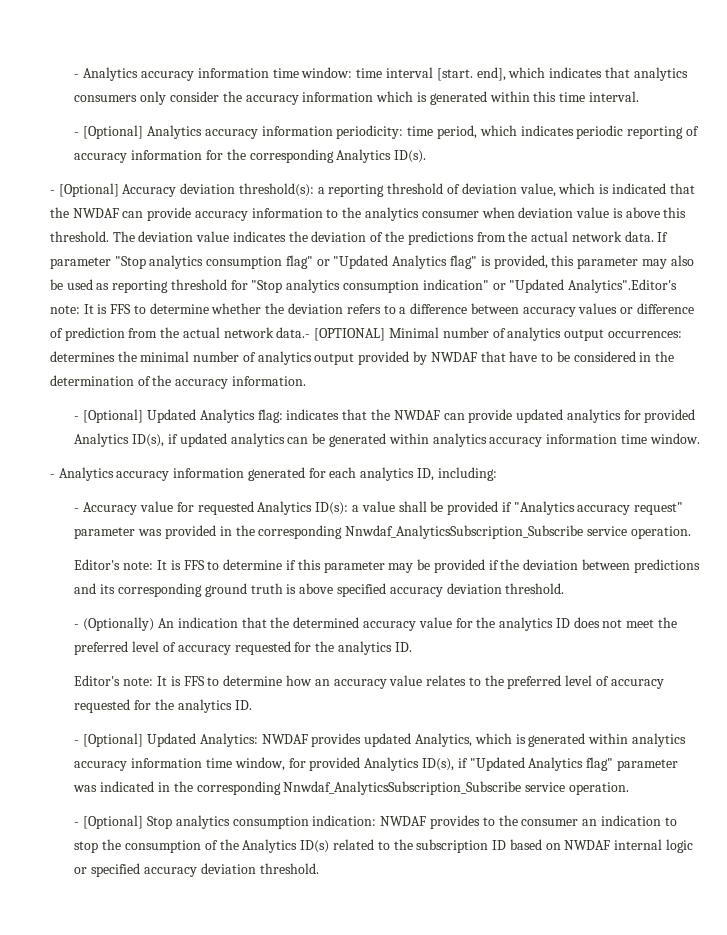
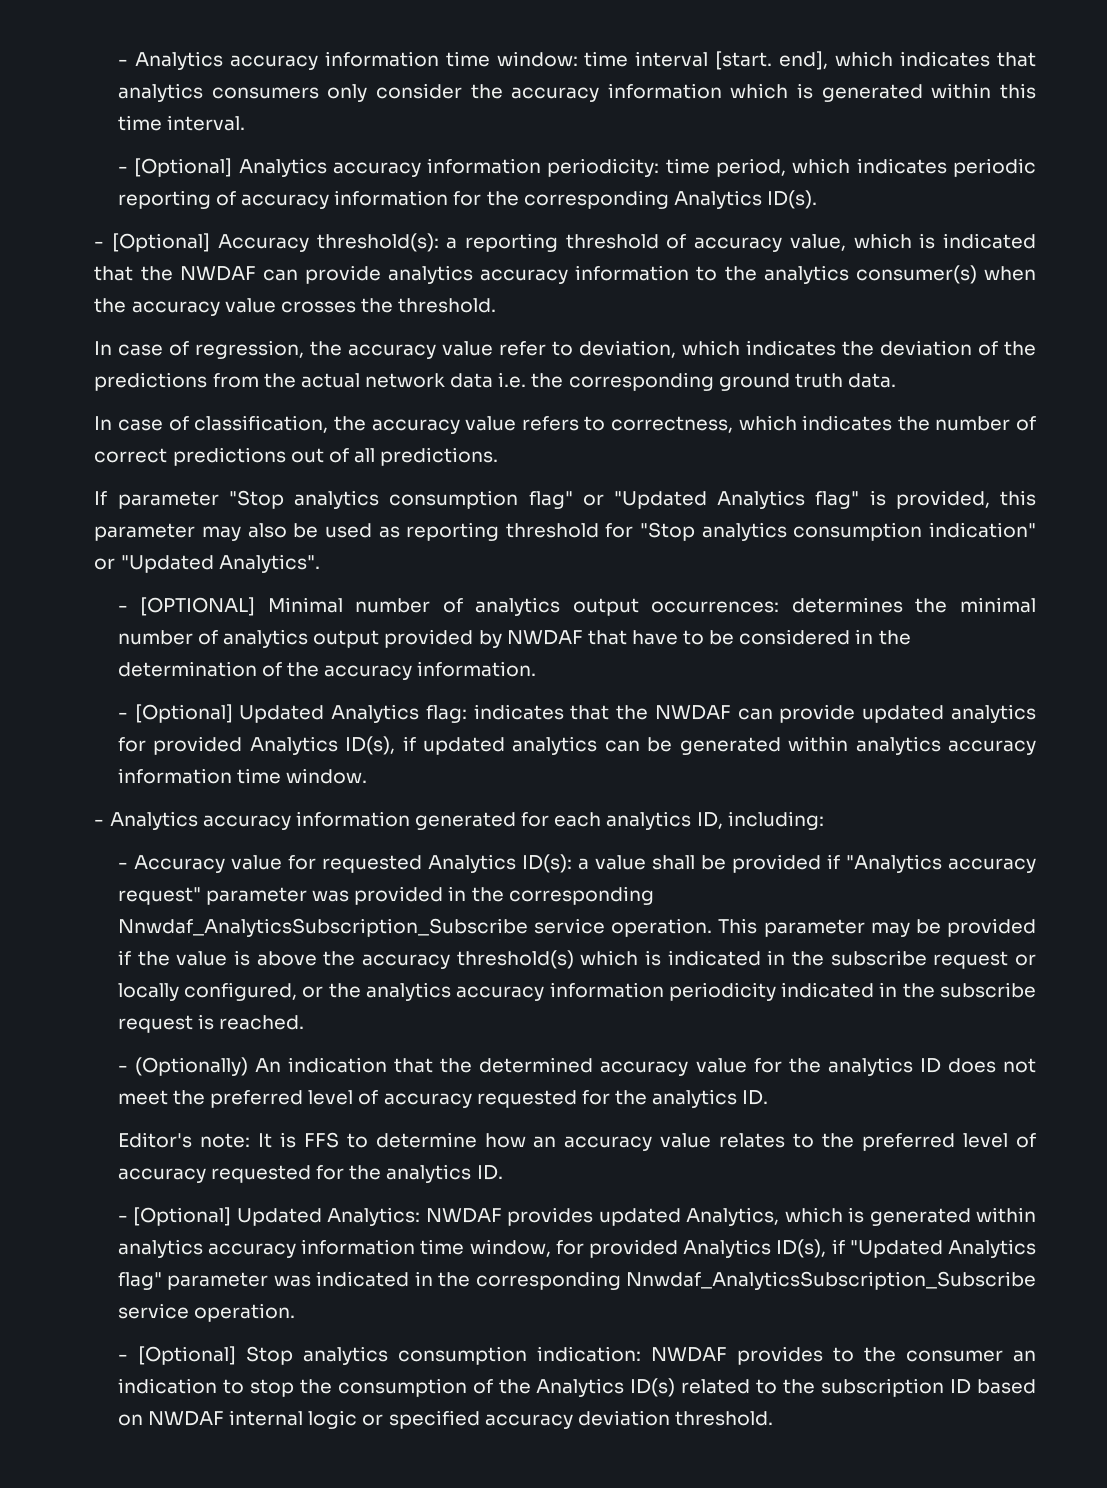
[180,183,236,194] deviation -> (309, 243) none
[461,183,517,194] deviation -> [694,237,783,252] accuracy
(192, 214) none -> [388,265,474,284] analytics
[421,207,687,218] [49,231,230,242] consumer when deviation value is above this threshold. The deviation value -> [855,265,1036,284] [94,298,497,316] [94,340,741,359] consumer(s) when the accuracy value crosses the threshold. // In case of regression, the accuracy value refer to deviation, which
[624,231,654,242] data. -> [450,372,896,391] [94,415,1036,434] [94,447,499,466] data i.e. the corresponding ground truth data. // In case of classification, the accuracy value refers to correctness, which indicates the number of correct predictions out of all predictions. //
[568,279,678,293] [49,303,694,317] [49,327,311,341] Analytics".Editor's note: It is FFS to determine whether the deviation refers to a difference between accuracy values or difference of prediction from the actual network data.- -> [218,554,320,573] [117,605,128,612] Analytics". // -
[74,559,321,570] // Editor's note: It is FFS to determine if this -> [718,918,758,934] This
[523,559,700,573] [74,583,565,597] deviation between predictions and its corresponding ground truth is above specified accuracy deviation threshold. -> [176,950,1036,969] [117,982,1036,1001] [117,1014,305,1033] value is above the accuracy threshold(s) which is indicated in the subscribe request or locally configured, or the analytics accuracy information periodicity indicated in the subscribe request is reached.

